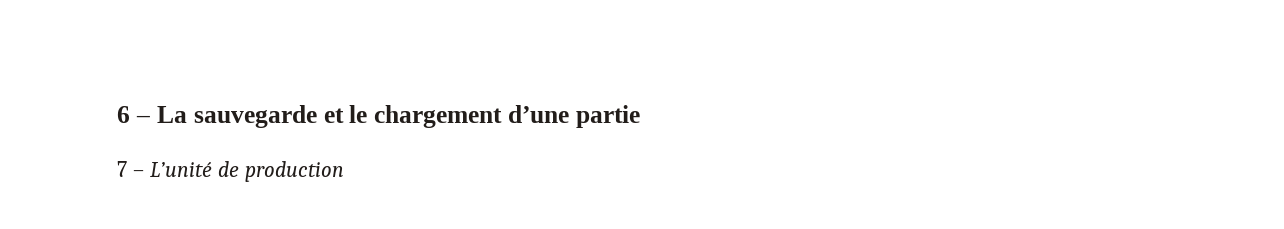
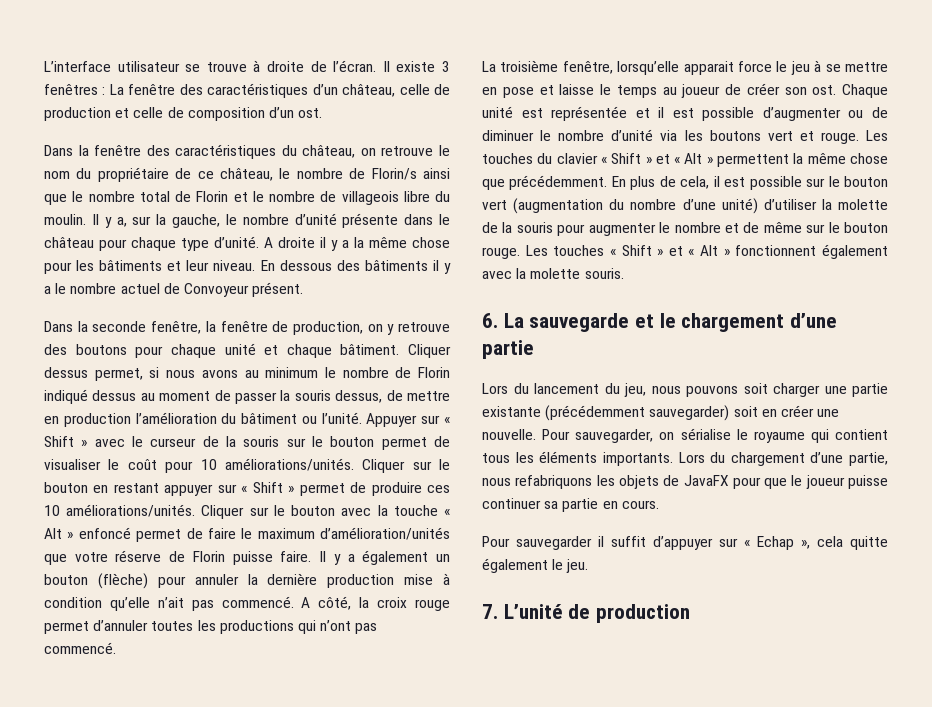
[117,106,150,123] 6 – -> [44,60,451,72] [44,83,451,98] [44,107,323,121] [44,144,450,159] [44,167,450,182] [44,191,450,205] [44,213,450,228] [44,236,450,251] [44,260,451,274] [44,282,304,297] [44,321,450,335] [44,343,451,358] [44,367,450,381] [44,389,450,404] [44,412,450,427] [44,436,450,450] [44,458,450,473] [44,482,450,496] [44,504,451,519] [44,527,450,542] [44,550,451,565] [44,573,450,589] [44,596,451,611] [44,620,378,634] [44,642,116,654] [482,60,888,75] [482,83,888,98] [482,106,888,121] [482,129,888,144] [482,153,888,167] [482,175,888,190] [482,198,888,214] [482,222,888,236] [482,244,888,259] [482,268,624,279] [482,313,498,328] L’interface utilisateur se trouve à droite de l’écran. Il existe 3 fenêtres : La fenêtre des caractéristiques d’un château, celle de production et celle de composition d’un ost. // Dans la fenêtre des caractéristiques du château, on retrouve le nom du propriétaire de ce château, le nombre de Florin/s ainsi que le nombre total de Florin et le nombre de villageois libre du moulin. Il y a, sur la gauche, le nombre d’unité présente dans le château pour chaque type d’unité. A droite il y a la même chose pour les bâtiments et leur niveau. En dessous des bâtiments il y a le nombre actuel de Convoyeur présent. // Dans la seconde fenêtre, la fenêtre de production, on y retrouve des boutons pour chaque unité et chaque bâtiment. Cliquer dessus permet, si nous avons au minimum le nombre de Florin indiqué dessus au moment de passer la souris dessus, de mettre en production l’amélioration du bâtiment ou l’unité. Appuyer sur « Shift » avec le curseur de la souris sur le bouton permet de visualiser le coût pour 10 améliorations/unités. Cliquer sur le bouton en restant appuyer sur « Shift » permet de produire ces 10 améliorations/unités. Cliquer sur le bouton avec la touche « Alt » enfoncé permet de faire le maximum d’amélioration/unités que votre réserve de Florin puisse faire. Il y a également un bouton (flèche) pour annuler la dernière production mise à condition qu’elle n’ait pas commencé. A côté, la croix rouge permet d’annuler toutes les productions qui n’ont pas commencé. // La troisième fenêtre, lorsqu’elle apparait force le jeu à se mettre en pose et laisse le temps au joueur de créer son ost. Chaque unité est représentée et il est possible d’augmenter ou de diminuer le nombre d’unité via les boutons vert et rouge. Les touches du clavier « Shift » et « Alt » permettent la même chose que précédemment. En plus de cela, il est possible sur le bouton vert (augmentation du nombre d’une unité) d’utiliser la molette de la souris pour augmenter le nombre et de même sur le bouton rouge. Les touches « Shift » et « Alt » fonctionnent également avec la molette souris. // 6.
[117,161,144,177] 7 – -> [482,383,888,397] [482,405,840,421] [482,428,888,443] [482,451,888,466] [482,475,889,489] [482,498,659,512] [482,536,888,550] [482,558,589,573] [482,604,498,619] Lors du lancement du jeu, nous pouvons soit charger une partie existante (précédemment sauvegarder) soit en créer une nouvelle. Pour sauvegarder, on sérialise le royaume qui contient tous les éléments importants. Lors du chargement d’une partie, nous refabriquons les objets de JavaFX pour que le joueur puisse continuer sa partie en cours. // Pour sauvegarder il suffit d’appuyer sur « Echap », cela quitte également le jeu. // 7.

